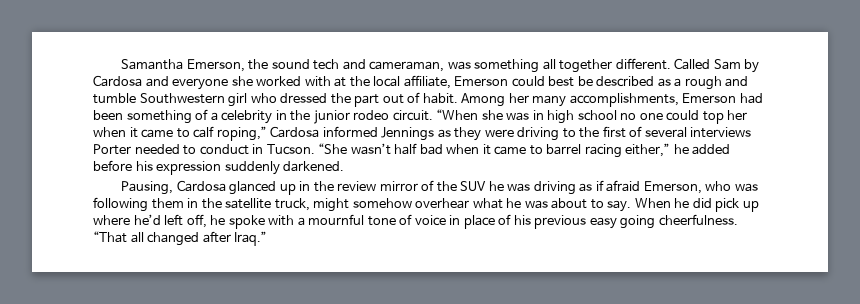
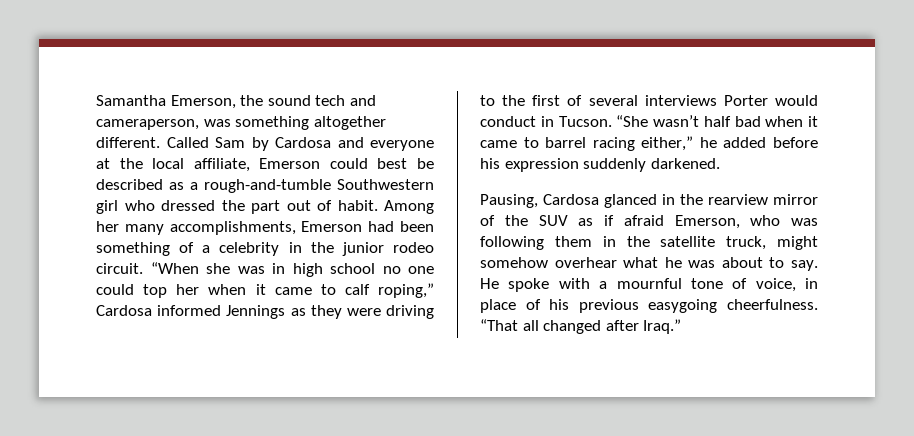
[369,61,445,72] cameraman, -> [96,119,199,130] cameraperson,
[542,59,613,73] all together -> [313,116,386,130] altogether
[231,76,331,87] she worked with -> (434, 145) none
[684,76,749,90] [93,93,136,104] rough and tumble -> [204,179,331,193] rough-and-tumble
[134,144,197,155] needed to -> [775,95,818,106] would
[279,181,377,195] up in the review -> [662,194,768,205] in the rearview
[488,181,576,195] he was driving -> (568, 220) none
[634,198,759,212] [93,214,226,228] When he did pick up where he’d left off, he -> [480,278,499,289] He
[414,215,446,226] voice -> [755,278,796,292] voice,
[589,215,656,229] easy going -> [648,299,718,313] easygoing

